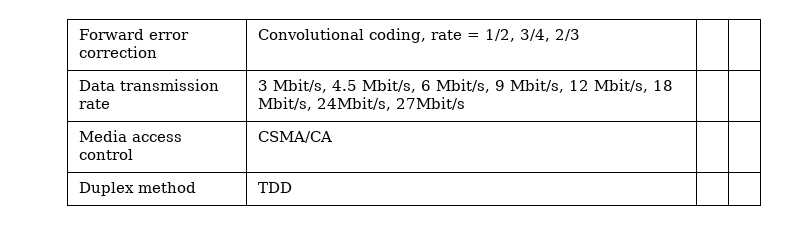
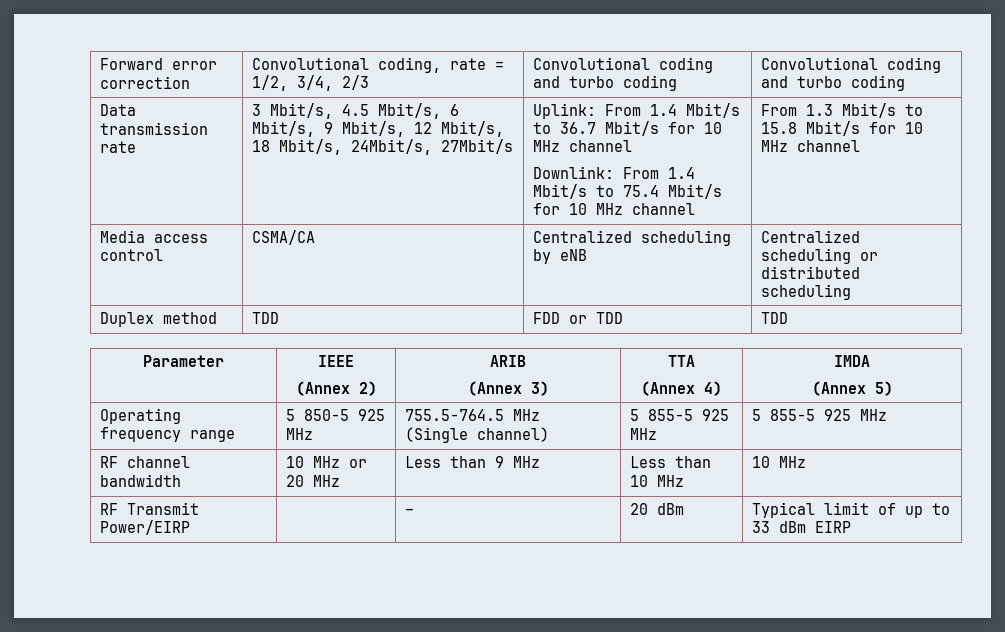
(580, 35) | -> [532,57,713,73] [532,75,677,91] [760,57,941,73] [760,75,905,91] Convolutional coding and turbo coding | Convolutional coding and turbo coding
[78,130,182,142] [78,149,133,160] [257,131,332,143] [78,182,196,196] [257,182,292,193] | // Media access control | CSMA/CA | | // Duplex method | TDD | | -> [532,103,740,119] [532,121,722,136] [532,140,632,152] [532,166,695,179] [532,184,722,199] [532,203,695,215] [760,103,923,118] [760,121,923,136] [760,140,860,152] [99,230,208,243] [99,249,163,261] [251,230,315,245] [532,230,731,246] [532,249,587,264] [760,230,860,243] [760,248,878,264] [760,266,860,279] [760,284,851,300] [99,312,217,327] [251,312,279,324] [532,312,623,324] [760,312,788,324] [143,355,224,367] [318,355,354,367] [295,381,377,396] [490,355,526,367] [467,381,549,396] [668,355,695,367] [641,381,722,396] [834,355,870,367] [811,381,893,396] [99,408,181,424] [99,427,235,442] [285,409,385,421] [285,428,313,440] [404,409,540,421] [404,427,549,443] [629,409,729,421] [629,428,657,440] [751,409,887,421] [99,456,190,468] [99,474,181,487] [285,456,367,468] [285,475,340,487] [404,456,540,468] [629,456,711,468] [629,475,684,487] [751,456,806,468] [99,502,199,515] [99,520,190,535] [404,508,414,515] [629,503,684,515] [751,502,950,518] [751,521,851,533] Uplink: From 1.4 Mbit/s to 36.7 Mbit/s for 10 MHz channel // Downlink: From 1.4 Mbit/s to 75.4 Mbit/s for 10 MHz channel | From 1.3 Mbit/s to 15.8 Mbit/s for 10 MHz channel // Media access control | CSMA/CA | Centralized scheduling by eNB | Centralized scheduling or distributed scheduling // Duplex method | TDD | FDD or TDD | TDD // Parameter | IEEE // (Annex 2) | ARIB // (Annex 3) | TTA // (Annex 4) | IMDA // (Annex 5) // Operating frequency range | 5 850-5 925 MHz | 755.5-764.5 MHz (Single channel) | 5 855-5 925 MHz | 5 855-5 925 MHz // RF channel bandwidth | 10 MHz or 20 MHz | Less than 9 MHz | Less than 10 MHz | 10 MHz // RF Transmit Power/EIRP | | – | 20 dBm | Typical limit of up to 33 dBm EIRP

